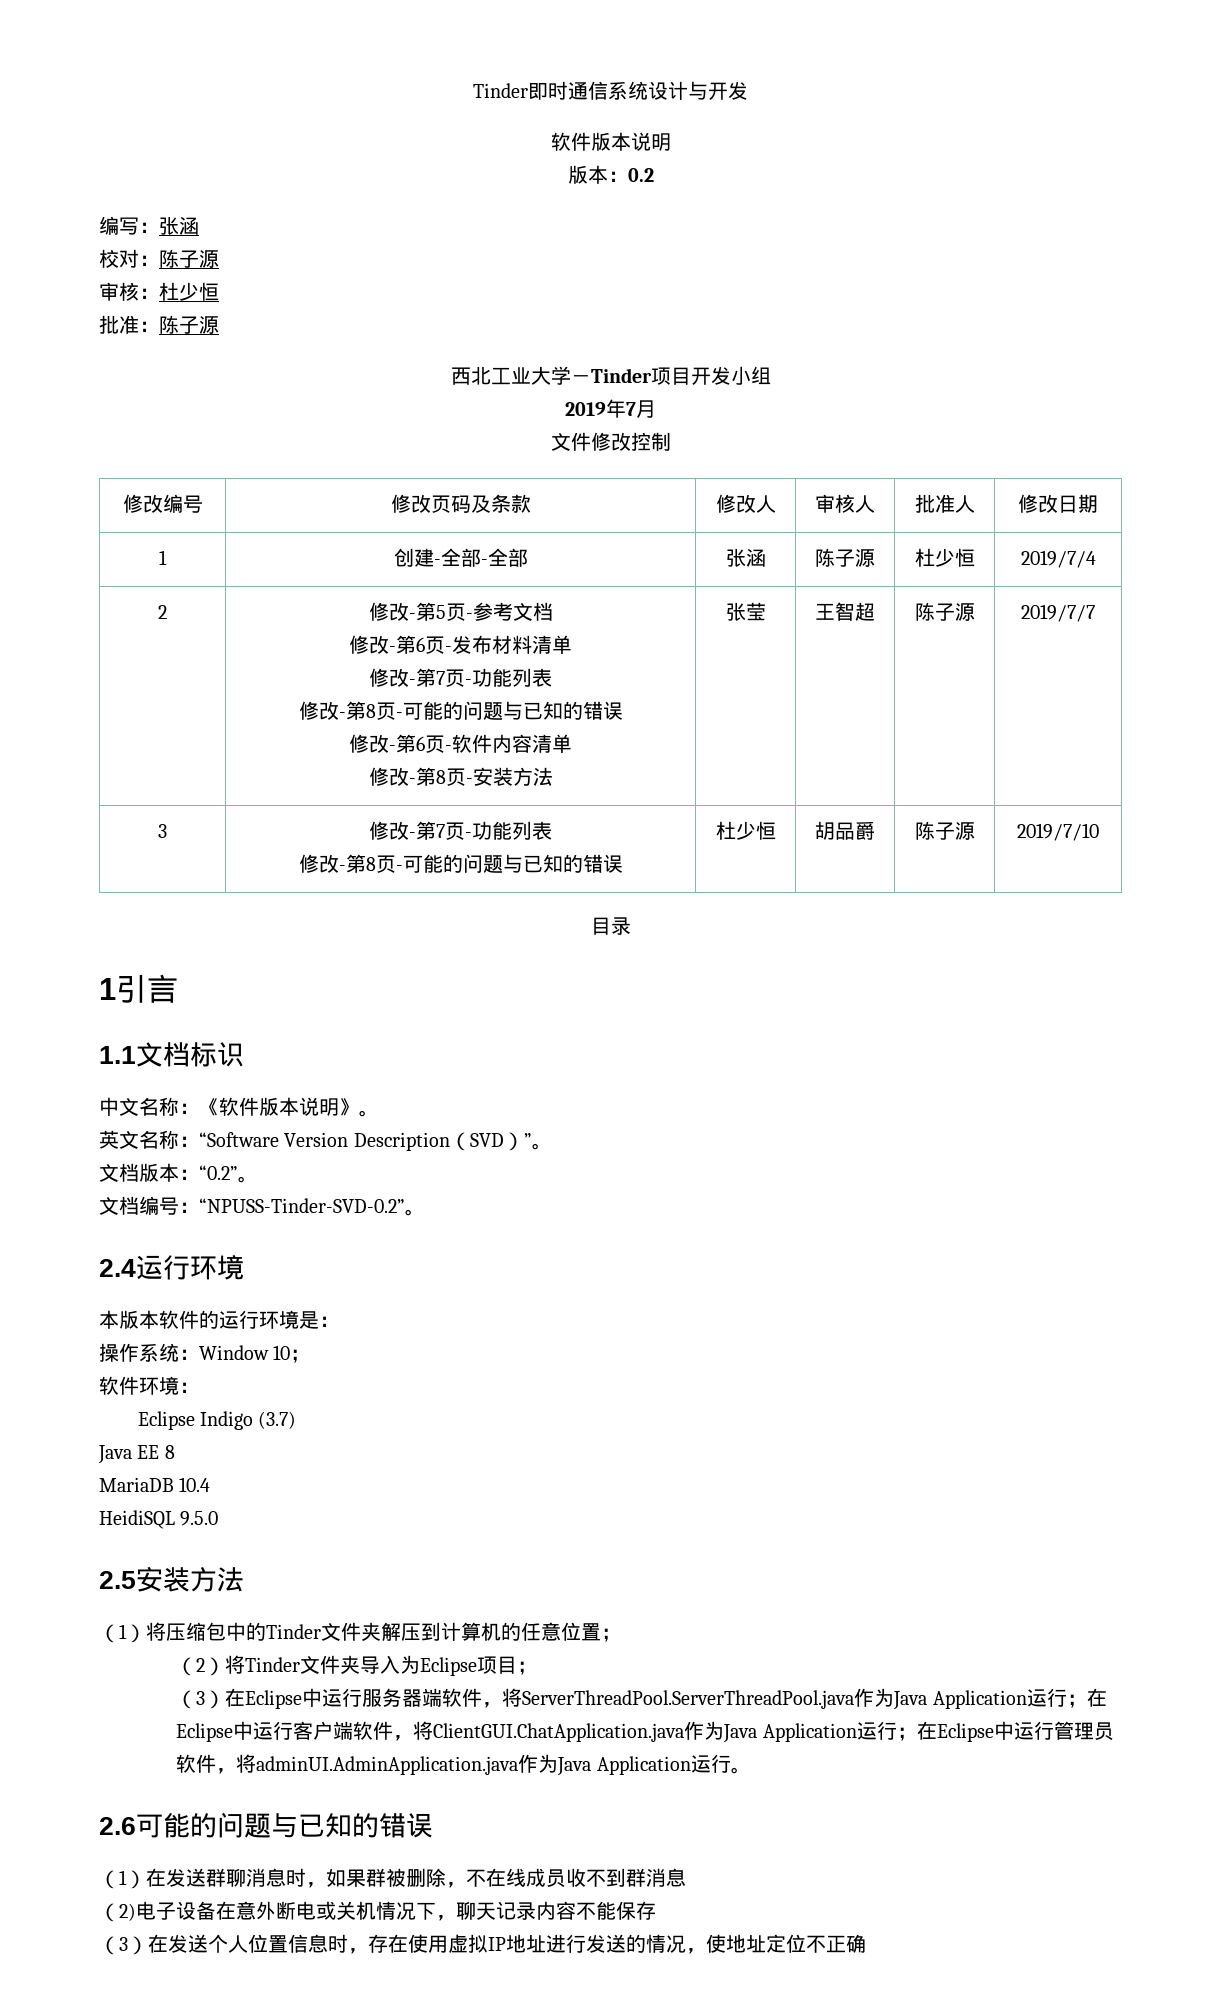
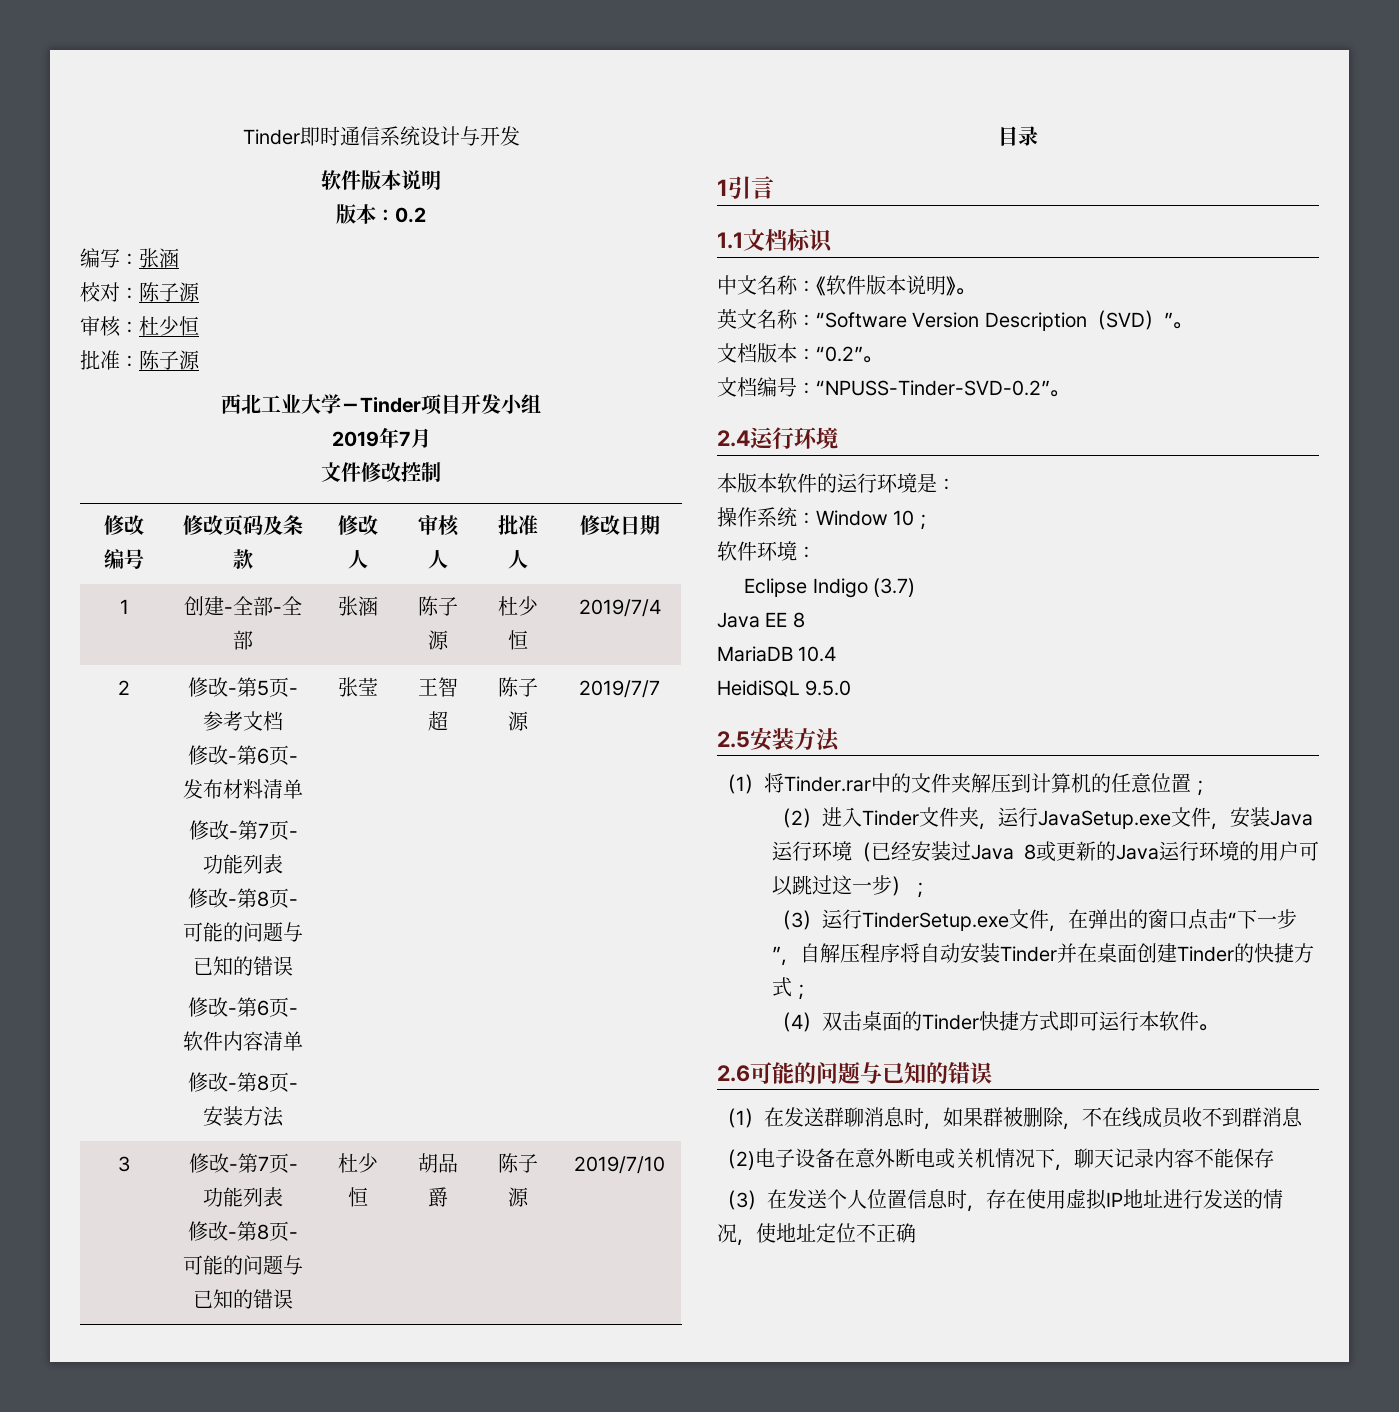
[166,1622,321,1641] 压缩包中的Tinder -> [784,773,911,793] Tinder.rar中的
[225,1655,538,1676] [176,1688,1107,1710] [176,1721,1114,1743] [176,1754,731,1776] 将Tinder文件夹导入为Eclipse项目； // （3）在Eclipse中运行服务器端软件，将ServerThreadPool.ServerThreadPool.java作为Java Application运行；在Eclipse中运行客户端软件，将ClientGUI.ChatApplication.java作为Java Application运行；在Eclipse中运行管理员软件，将adminUI.AdminApplication.java作为Java Application运行 -> [821,807,1313,830] [771,841,1319,862] [771,875,930,898] [771,909,1297,932] [771,943,1314,966] [771,977,811,1000] [771,1011,1199,1032] 进入Tinder文件夹，运行JavaSetup.exe文件，安装Java运行环境（已经安装过Java 8或更新的Java运行环境的用户可以跳过这一步）； // （3）运行TinderSetup.exe文件，在弹出的窗口点击“下一步”，自解压程序将自动安装Tinder并在桌面创建Tinder的快捷方式； // （4）双击桌面的Tinder快捷方式即可运行本软件

